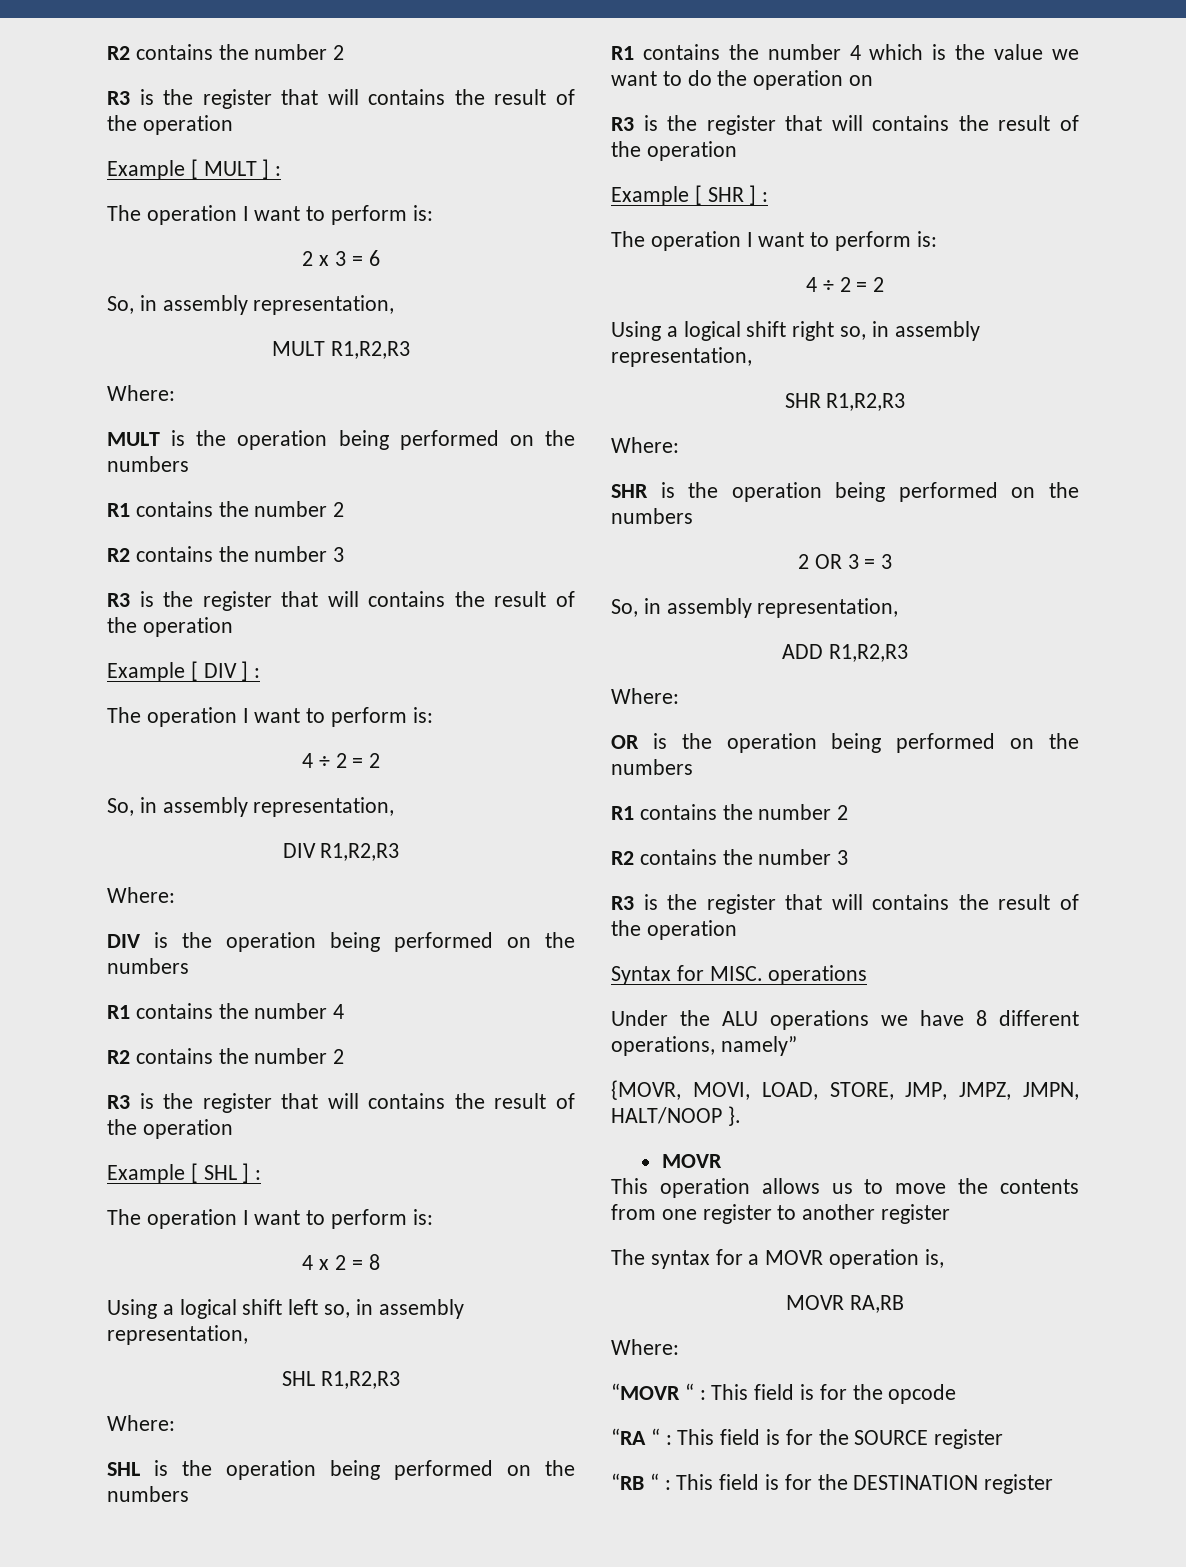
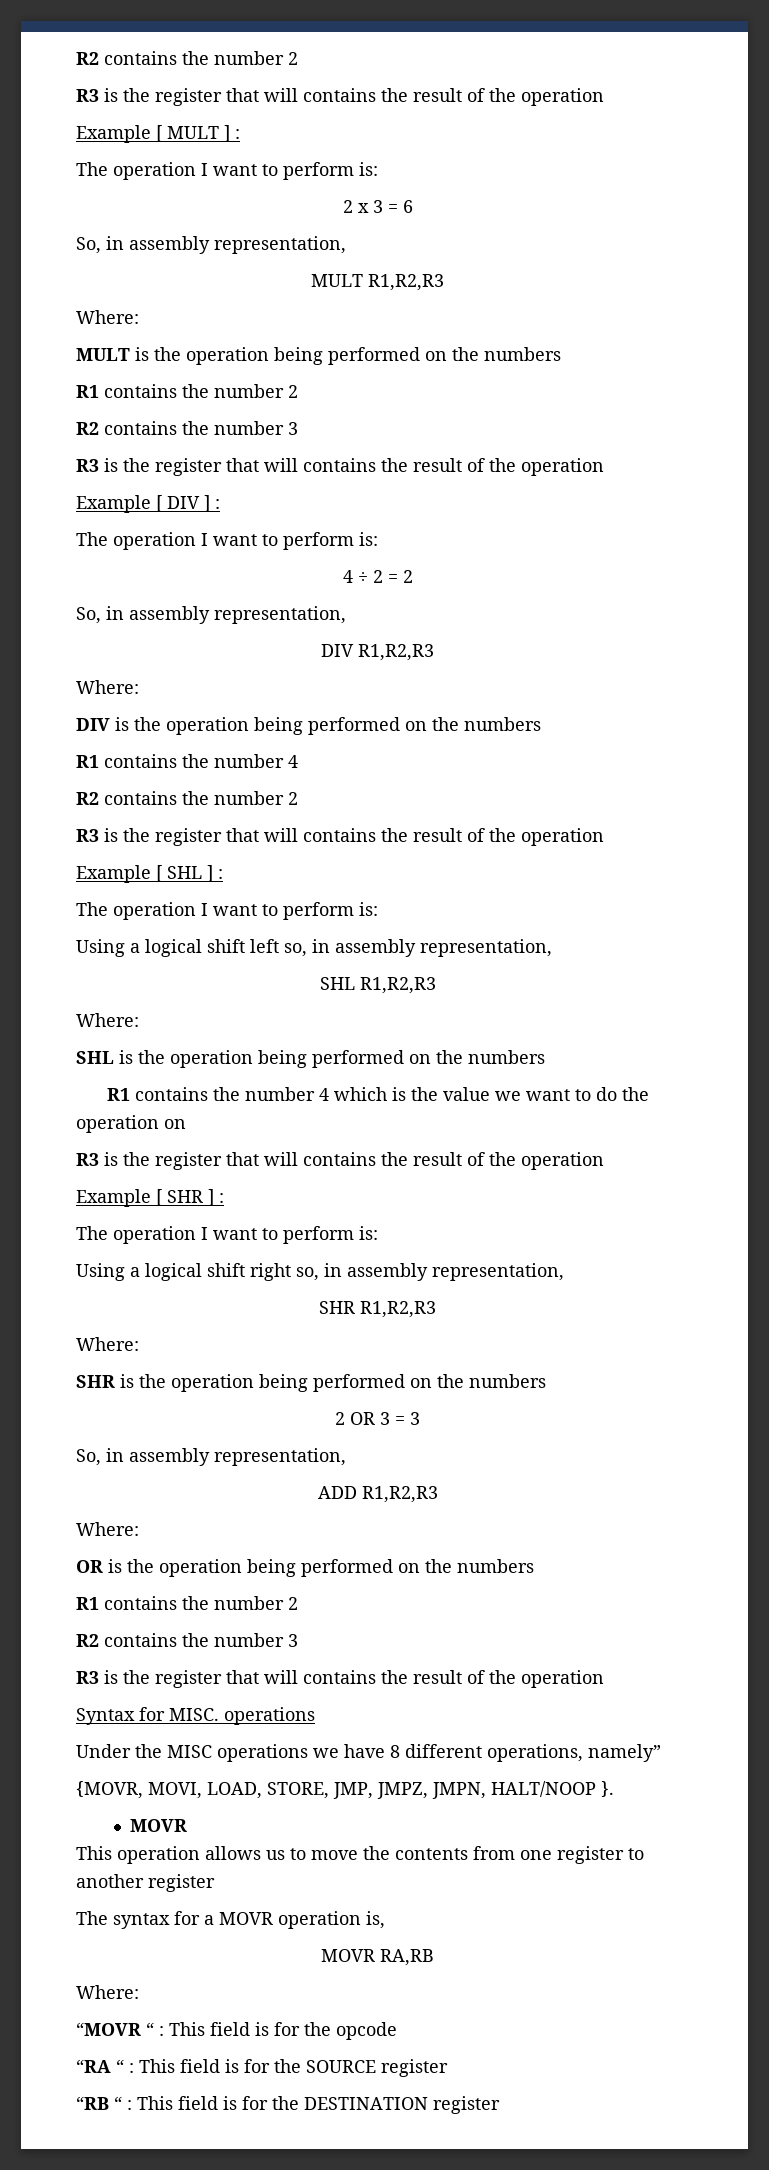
[302,1254,380,1270] // 4 x 2 = 8 -> (378, 909) none
[805,277,885,292] // 4 ÷ 2 = 2 -> (378, 1233) none
[722,1011,758,1026] ALU -> [167,1745,212,1758] MISC

